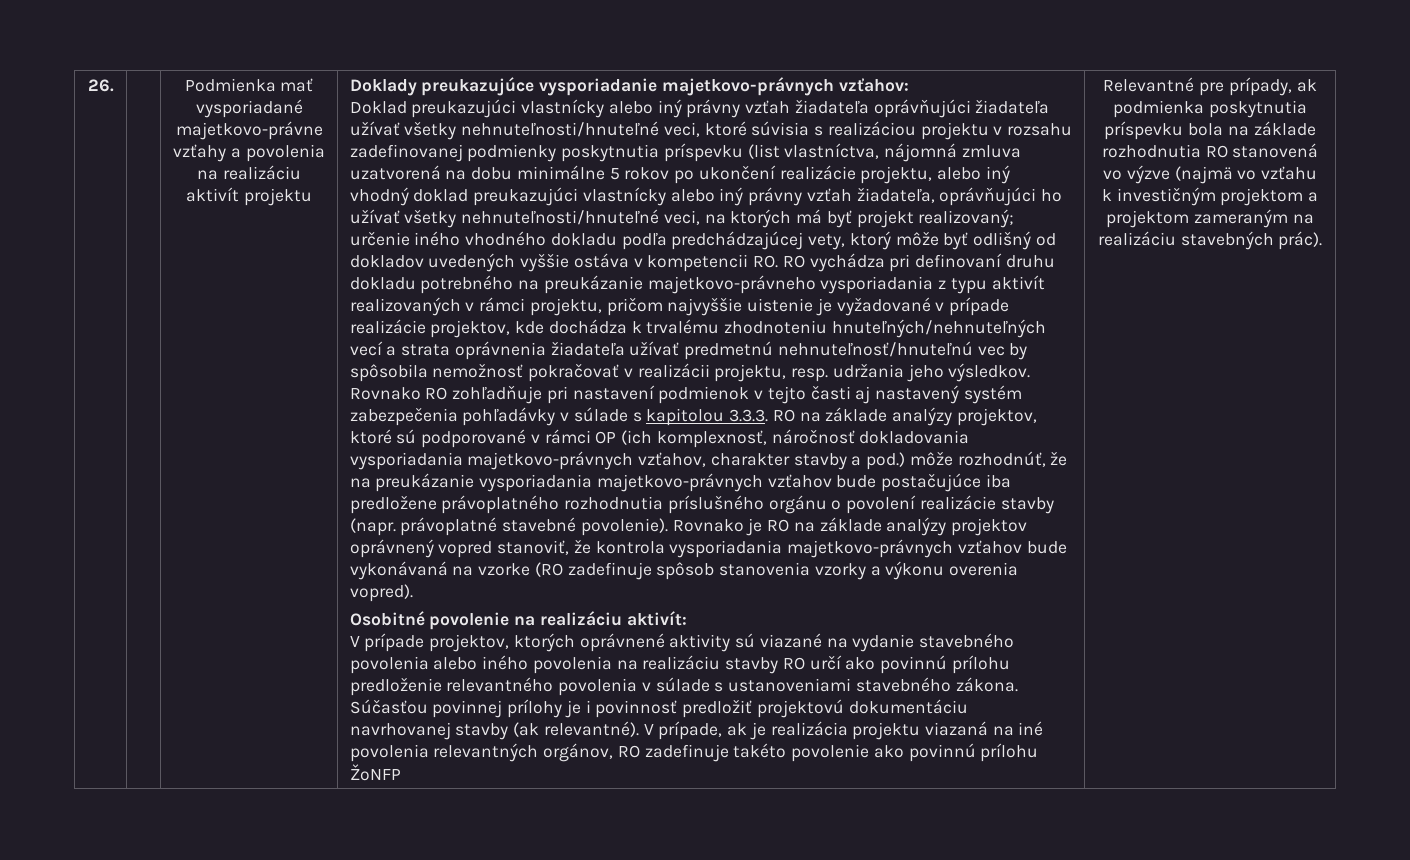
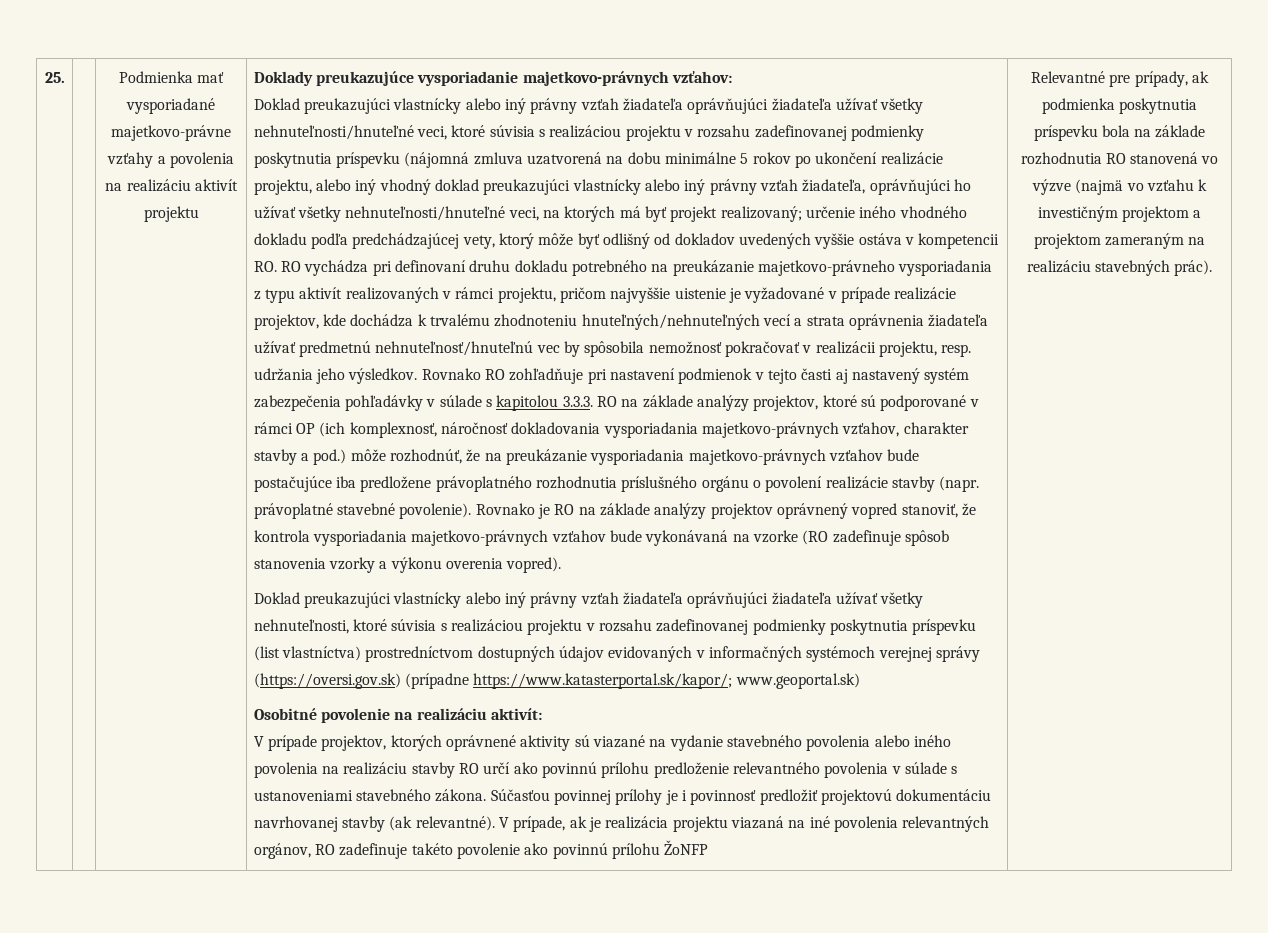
[87,79,114,92] 26. -> [44,72,65,83] 25.
[747,143,958,162] (list vlastníctva, nájomná -> [404,152,470,168] (nájomná
(413, 593) none -> [253,592,924,608] [253,619,977,635] [253,646,980,662] [253,673,860,689] // Doklad preukazujúci vlastnícky alebo iný právny vzťah žiadateľa oprávňujúci žiadateľa užívať všetky nehnuteľnosti, ktoré súvisia s realizáciou projektu v rozsahu zadefinovanej podmienky poskytnutia príspevku (list vlastníctva) prostredníctvom dostupných údajov evidovaných v informačných systémoch verejnej správy (https://oversi.gov.sk) (prípadne https://www.katasterportal.sk/kapor/; www.geoportal.sk)

